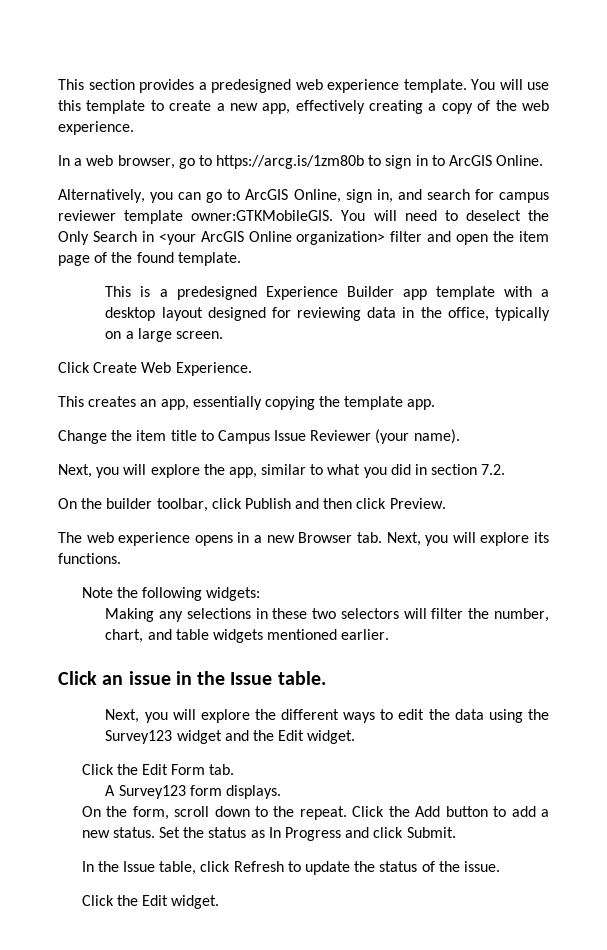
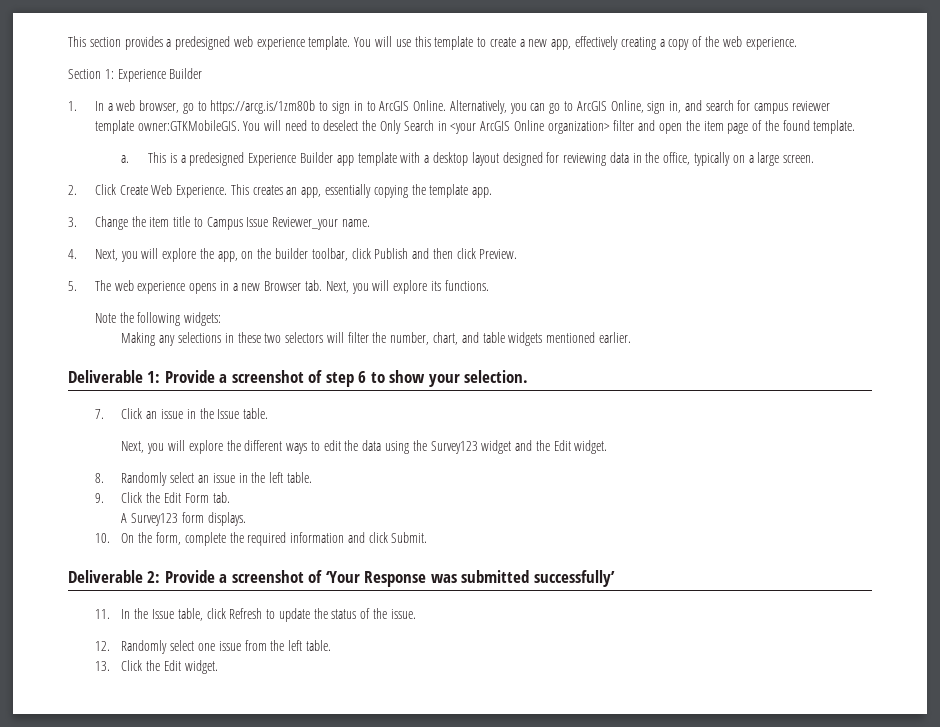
(134, 128) none -> [68,68,203,82] [68,101,77,111] Section 1: Experience Builder // 1.
(544, 160) // -> (447, 105) none
(241, 259) none -> [121,155,130,163] a.
(223, 335) none -> [68,185,77,195] 2.
(252, 369) // -> (228, 191) none
(436, 404) none -> [68,217,77,227] 3.
[310,429,460,444] Reviewer (your name). // -> [272,217,370,230] [68,249,77,259] Reviewer_your name. // 4.
[261,464,506,478] [58,498,77,509] similar to what you did in section 7.2. // On -> [241,251,254,259] on
(446, 503) none -> [68,281,77,291] 5.
(390, 634) none -> [68,370,529,387] [94,409,104,419] Deliverable 1: Provide a screenshot of step 6 to show your selection. // 7.
(356, 737) none -> [94,472,312,486] [94,493,104,503] 8. Randomly select an issue in the left table. // 9.
(281, 792) none -> [94,533,110,543] 10.
[174,806,549,820] [81,827,456,841] scroll down to the repeat. Click the Add button to add a new status. Set the status as In Progress and click Submit. // -> [184,532,428,546] [68,570,615,587] [94,609,110,619] complete the required information and click Submit. // Deliverable 2: Provide a screenshot of ‘Your Response was submitted successfully’ // 11.
(500, 866) none -> [94,640,331,654] [94,661,110,671] 12. Randomly select one issue from the left table. // 13.

